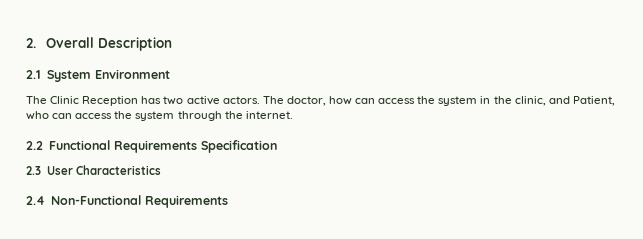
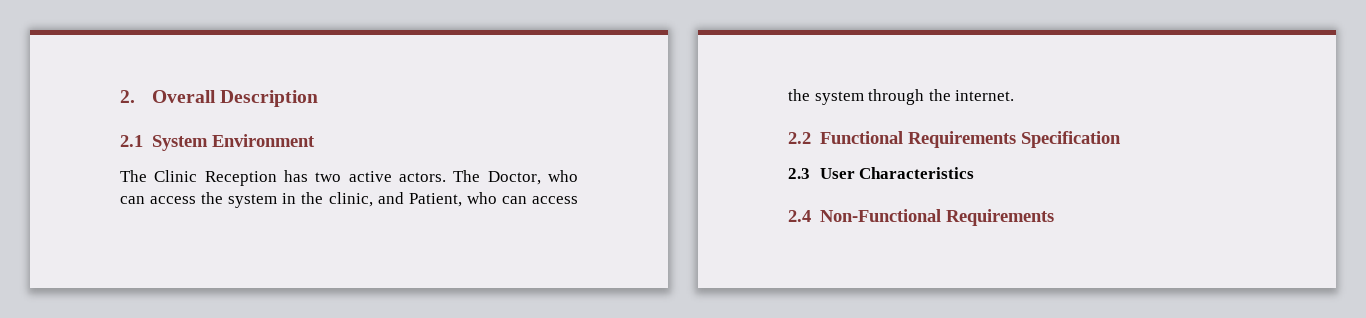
[286,96,352,106] doctor, how -> [487,170,578,185] Doctor, who

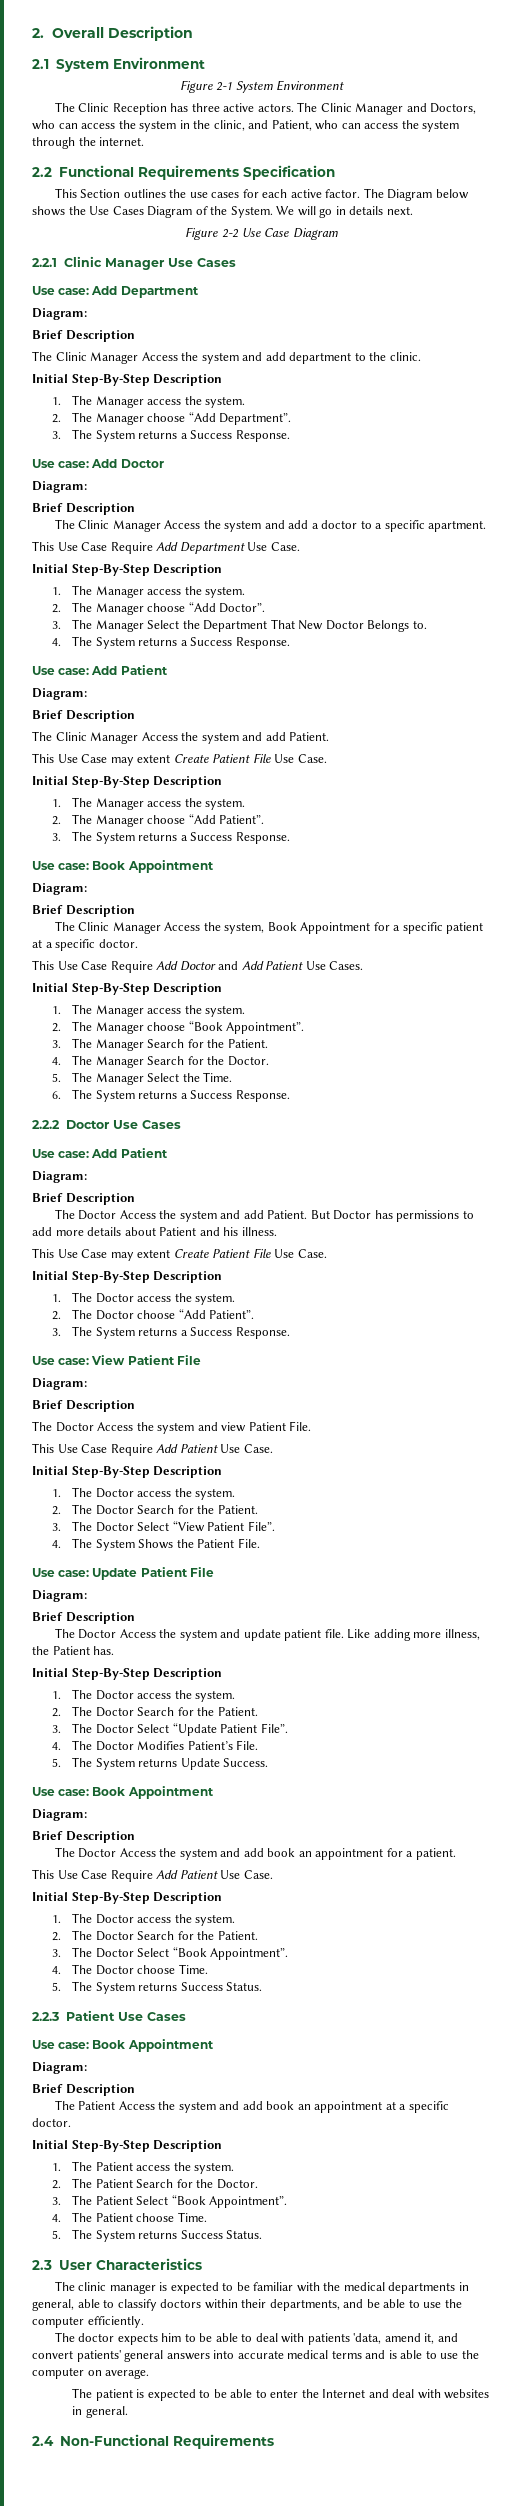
(315, 140) none -> [179,80,345,93] // Figure 2-1 System Environment
[315,172,342,182] two -> [191,103,220,112] three
[487,171,541,185] Doctor, -> [320,103,477,115] Clinic Manager and Doctors,
[788,167,975,179] 2.3 User Characteristics -> [54,188,469,201] [32,206,413,218] [185,227,338,240] [32,256,236,270] [32,286,199,298] [32,308,87,320] [32,330,135,342] [32,351,421,364] [32,374,223,386] [52,395,246,408] [52,412,292,425] [52,429,290,442] [32,459,164,468] [32,481,87,493] [32,503,135,515] [54,519,487,532] [32,541,300,554] [32,564,223,576] [52,585,246,598] [52,602,266,615] [52,619,427,632] [52,636,290,649] [32,665,168,675] [32,688,87,700] [32,710,135,722] [32,731,330,744] [32,753,327,766] [32,776,223,788] [52,797,246,810] [52,814,265,827] [52,831,290,844] [32,860,214,873] [32,883,87,895] [32,905,135,917] [54,921,484,934] [32,939,138,951] [32,960,364,973] [32,983,223,995] [52,1004,246,1017] [52,1021,305,1034] [52,1038,268,1051] [52,1055,269,1068] [52,1072,233,1085] [52,1089,290,1102] [32,1120,181,1129] [32,1148,168,1158] [32,1171,87,1183] [32,1193,135,1205] [54,1209,474,1222] [32,1227,277,1236] [32,1248,327,1261] [32,1271,223,1283] [52,1292,236,1305] [52,1309,255,1320] [52,1326,290,1339] [32,1355,201,1365] [32,1378,87,1390] [32,1400,135,1412] [32,1421,312,1434] [32,1443,273,1456] [32,1466,223,1478] [52,1487,236,1500] [52,1504,258,1515] [52,1521,275,1532] [52,1538,260,1551] [32,1567,214,1580] [32,1590,87,1602] [32,1612,135,1624] [54,1628,480,1641] [32,1646,115,1655] [32,1668,223,1680] [52,1689,236,1702] [52,1706,258,1717] [52,1723,288,1736] [52,1740,259,1751] [52,1757,269,1770] [32,1786,214,1799] [32,1809,87,1821] [32,1831,135,1843] [54,1847,456,1860] [32,1869,273,1882] [32,1892,223,1904] [52,1913,236,1926] [52,1930,258,1941] [52,1947,289,1960] [52,1964,208,1975] [52,1981,263,1994] [32,2010,186,2021] [32,2039,214,2052] [32,2062,87,2074] [32,2084,135,2096] [54,2100,449,2113] [32,2118,71,2127] [32,2140,223,2152] [52,2161,235,2174] [52,2178,258,2189] [52,2195,288,2208] [52,2212,207,2222] [52,2229,263,2242] [32,2258,202,2270] [54,2281,469,2294] [32,2299,462,2311] [32,2316,144,2328] [54,2332,458,2345] [32,2350,479,2362] [32,2367,150,2379] [72,2388,490,2401] [72,2406,128,2418] This Section outlines the use cases for each active factor. The Diagram below shows the Use Cases Diagram of the System. We will go in details next. // Figure 2-2 Use Case Diagram // 2.2.1 Clinic Manager Use Cases // Use case: Add Department // Diagram: // Brief Description // The Clinic Manager Access the system and add department to the clinic. // Initial Step-By-Step Description // 1. The Manager access the system. // 2. The Manager choose “Add Department”. // 3. The System returns a Success Response. // Use case: Add Doctor // Diagram: // Brief Description // The Clinic Manager Access the system and add a doctor to a specific apartment. // This Use Case Require Add Department Use Case. // Initial Step-By-Step Description // 1. The Manager access the system. // 2. The Manager choose “Add Doctor”. // 3. The Manager Select the Department That New Doctor Belongs to. // 4. The System returns a Success Response. // Use case: Add Patient // Diagram: // Brief Description // The Clinic Manager Access the system and add Patient. // This Use Case may extent Create Patient File Use Case. // Initial Step-By-Step Description // 1. The Manager access the system. // 2. The Manager choose “Add Patient”. // 3. The System returns a Success Response. // Use case: Book Appointment // Diagram: // Brief Description // The Clinic Manager Access the system, Book Appointment for a specific patient at a specific doctor. // This Use Case Require Add Doctor and Add Patient Use Cases. // Initial Step-By-Step Description // 1. The Manager access the system. // 2. The Manager choose “Book Appointment”. // 3. The Manager Search for the Patient. // 4. The Manager Search for the Doctor. // 5. The Manager Select the Time. // 6. The System returns a Success Response. // 2.2.2 Doctor Use Cases // Use case: Add Patient // Diagram: // Brief Description // The Doctor Access the system and add Patient. But Doctor has permissions to add more details about Patient and his illness. // This Use Case may extent Create Patient File Use Case. // Initial Step-By-Step Description // 1. The Doctor access the system. // 2. The Doctor choose “Add Patient”. // 3. The System returns a Success Response. // Use case: View Patient File // Diagram: // Brief Description // The Doctor Access the system and view Patient File. // This Use Case Require Add Patient Use Case. // Initial Step-By-Step Description // 1. The Doctor access the system. // 2. The Doctor Search for the Patient. // 3. The Doctor Select “View Patient File”. // 4. The System Shows the Patient File. // Use case: Update Patient File // Diagram: // Brief Description // The Doctor Access the system and update patient file. Like adding more illness, the Patient has. // Initial Step-By-Step Description // 1. The Doctor access the system. // 2. The Doctor Search for the Patient. // 3. The Doctor Select “Update Patient File”. // 4. The Doctor Modifies Patient’s File. // 5. The System returns Update Success. // Use case: Book Appointment // Diagram: // Brief Description // The Doctor Access the system and add book an appointment for a patient. // This Use Case Require Add Patient Use Case. // Initial Step-By-Step Description // 1. The Doctor access the system. // 2. The Doctor Search for the Patient. // 3. The Doctor Select “Book Appointment”. // 4. The Doctor choose Time. // 5. The System returns Success Status. // 2.2.3 Patient Use Cases // Use case: Book Appointment // Diagram: // Brief Description // The Patient Access the system and add book an appointment at a specific doctor. // Initial Step-By-Step Description // 1. The Patient access the system. // 2. The Patient Search for the Doctor. // 3. The Patient Select “Book Appointment”. // 4. The Patient choose Time. // 5. The System returns Success Status. // 2.3 User Characteristics // The clinic manager is expected to be familiar with the medical departments in general, able to classify doctors within their departments, and be able to use the computer efficiently. // The doctor expects him to be able to deal with patients 'data, amend it, and convert patients' general answers into accurate medical terms and is able to use the computer on average. // The patient is expected to be able to enter the Internet and deal with websites in general.

